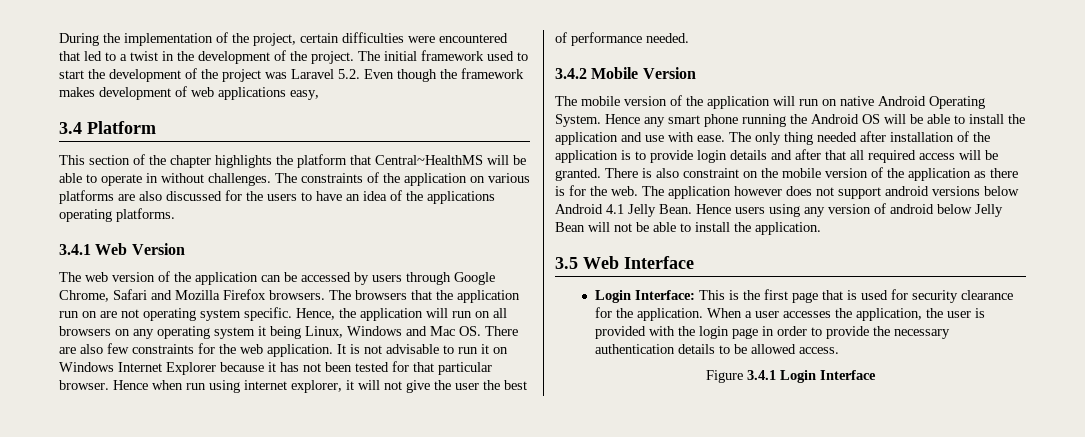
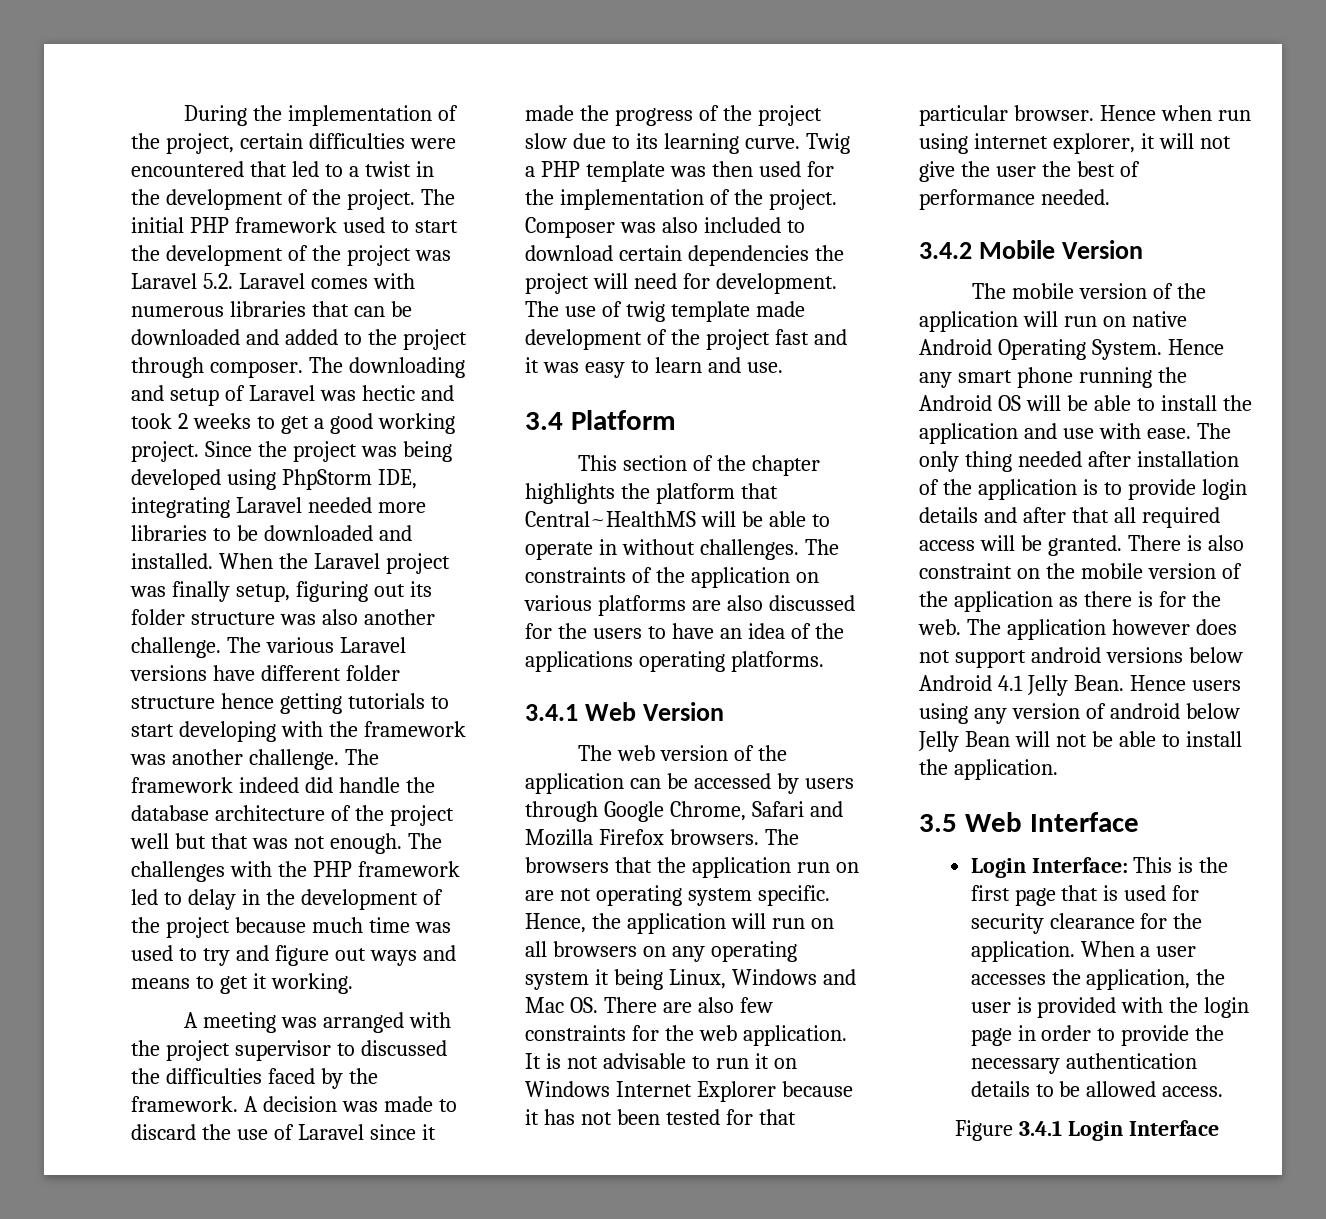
(417, 56) none -> [189,217,229,233] PHP
[364,68,524,82] [59,86,319,100] Even though the framework makes development of web applications easy, -> [238,273,415,289] [131,301,412,317] [131,329,467,350] [131,357,465,378] [131,385,454,406] [131,413,455,434] [131,441,452,462] [131,469,417,490] [131,497,426,518] [131,525,412,541] [131,553,450,574] [130,581,432,602] [131,609,435,625] [131,637,406,658] [130,665,400,681] [131,693,449,714] [131,721,466,742] [130,749,379,770] [131,777,435,793] [131,805,454,826] [130,833,442,854] [131,861,460,882] [131,889,443,910] [131,917,451,938] [131,945,456,966] [131,973,353,994] [184,1012,451,1033] [131,1040,447,1061] [131,1068,378,1089] [131,1096,457,1112] [131,1124,436,1140] [525,105,822,126] [525,133,850,154] [525,161,834,182] [525,189,837,210] [525,217,805,238] [525,245,844,266] [525,273,837,294] [525,301,805,322] [525,329,847,350] [525,357,783,378] Laravel comes with numerous libraries that can be downloaded and added to the project through composer. The downloading and setup of Laravel was hectic and took 2 weeks to get a good working project. Since the project was being developed using PhpStorm IDE, integrating Laravel needed more libraries to be downloaded and installed. When the Laravel project was finally setup, figuring out its folder structure was also another challenge. The various Laravel versions have different folder structure hence getting tutorials to start developing with the framework was another challenge. The framework indeed did handle the database architecture of the project well but that was not enough. The challenges with the PHP framework led to delay in the development of the project because much time was used to try and figure out ways and means to get it working. // A meeting was arranged with the project supervisor to discussed the difficulties faced by the framework. A decision was made to discard the use of Laravel since it made the progress of the project slow due to its learning curve. Twig a PHP template was then used for the implementation of the project. Composer was also included to download certain dependencies the project will need for development. The use of twig template made development of the project fast and it was easy to learn and use.

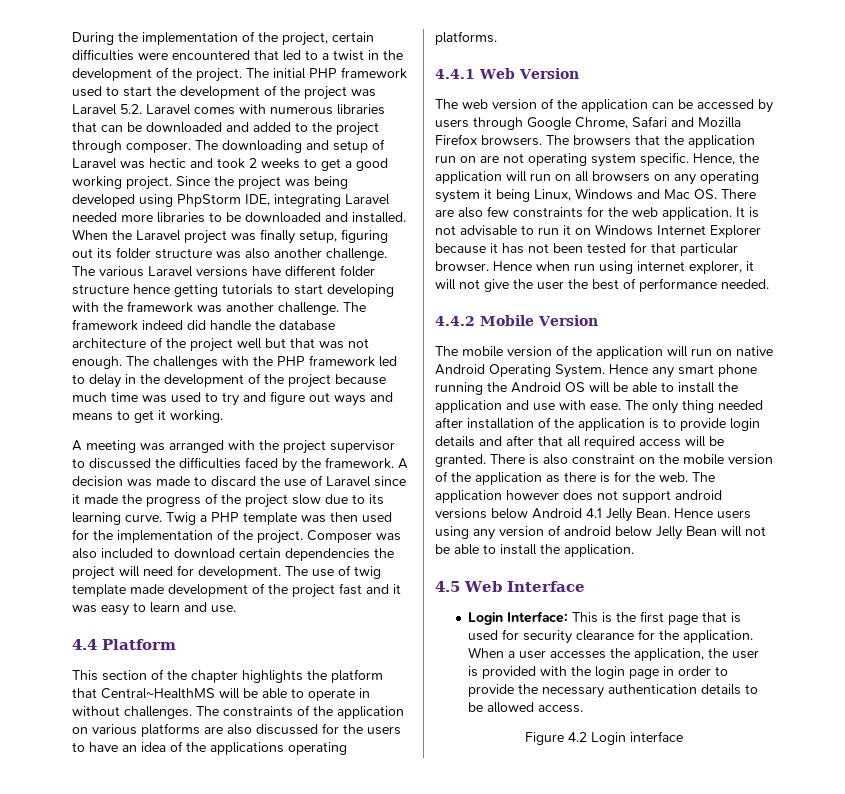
[525,412,563,430] 3.4 -> [72,639,97,650] 4.4
[525,704,578,721] 3.4.1 -> [435,69,475,79] 4.4.1
[919,242,972,259] 3.4.2 -> [435,316,475,326] 4.4.2
[919,814,957,832] 3.5 -> [435,581,460,592] 4.5
[1019,1120,1219,1141] 3.4.1 Login Interface -> [568,731,683,745] 4.2 Login interface

